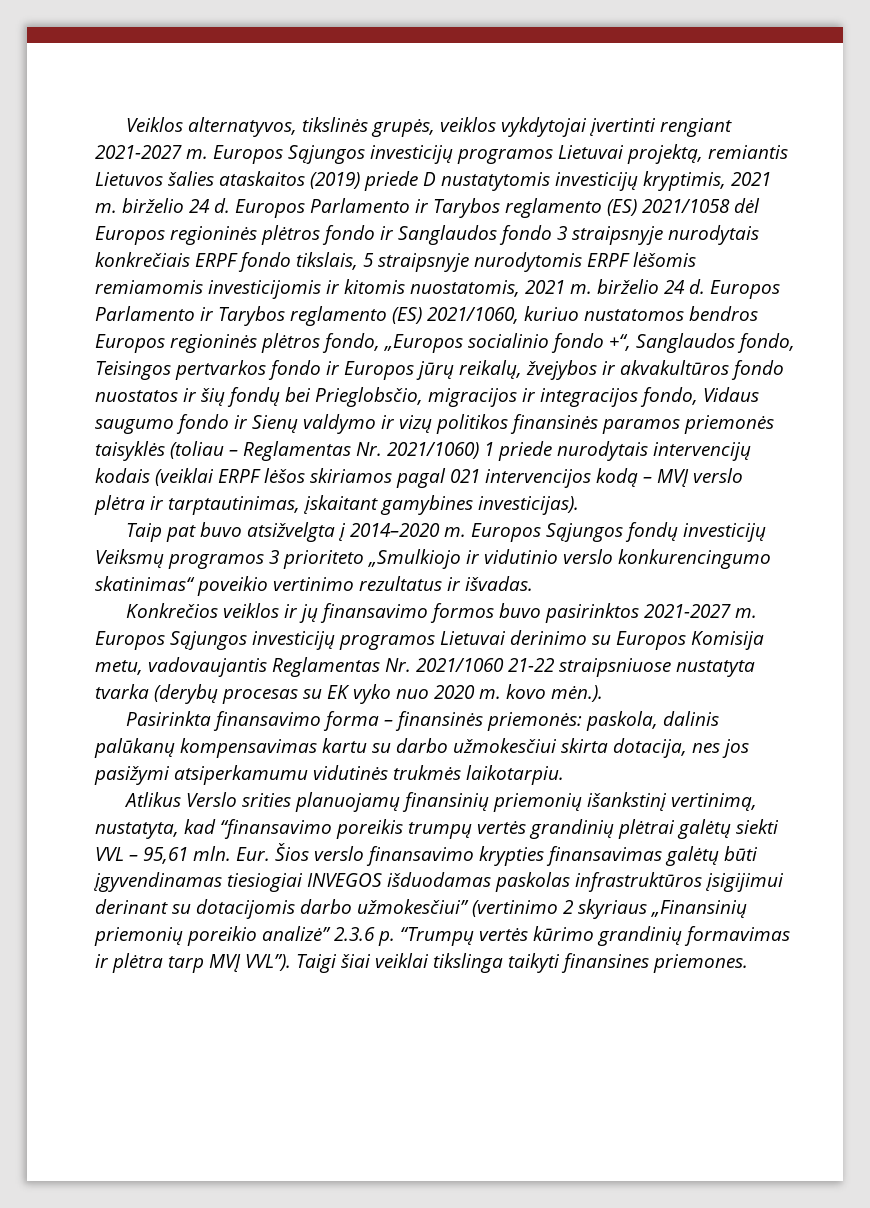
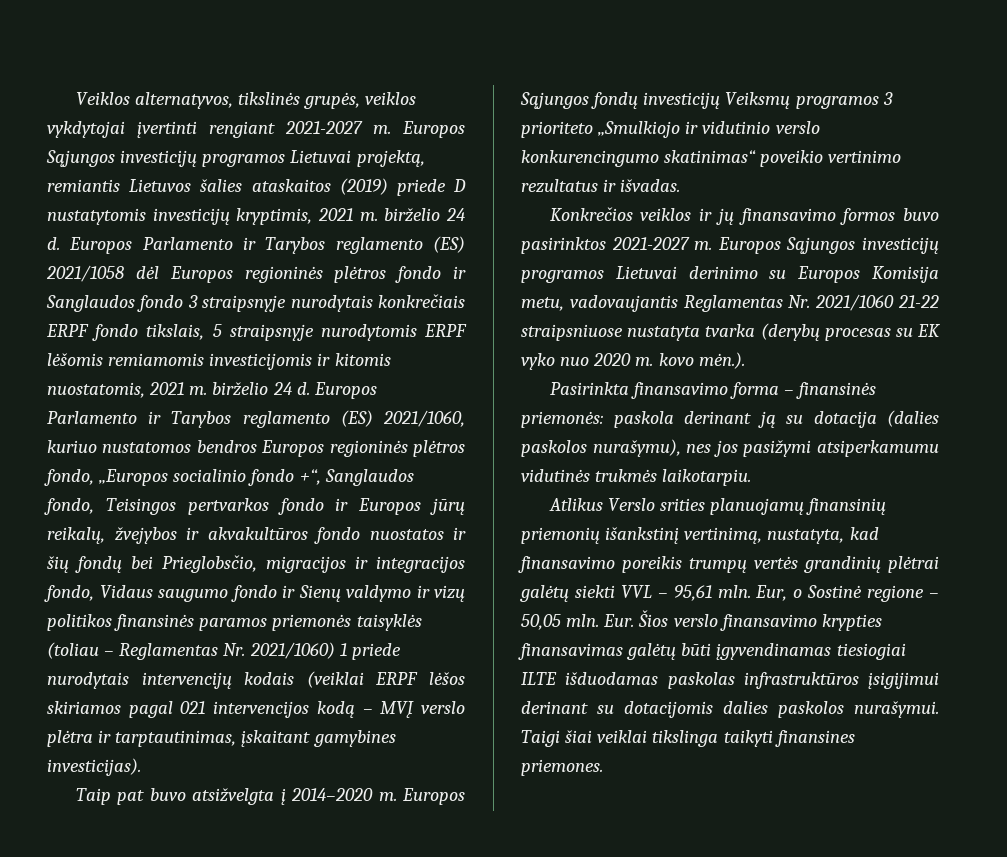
[586,711,720,731] [94,738,687,758] paskola, dalinis palūkanų kompensavimas kartu su darbo užmokesčiui skirta dotacija, -> [613,410,939,428] [521,439,681,457] paskola derinant ją su dotacija (dalies paskolos nurašymu),
[220,819,332,839] “finansavimo -> [518,556,615,573] finansavimo
(231, 853) none -> [755,585,939,602] [521,614,600,630] Eur, o Sostinė regione – 50,05 mln.
[307,873,382,887] INVEGOS -> [521,672,557,685] ILTE
[300,899,747,919] [94,926,790,946] [95,953,291,973] darbo užmokesčiui” (vertinimo 2 skyriaus „Finansinių priemonių poreikio analizė” 2.3.6 p. “Trumpų vertės kūrimo grandinių formavimas ir plėtra tarp MVĮ VVL”). -> [723,701,939,718] dalies paskolos nurašymui.

